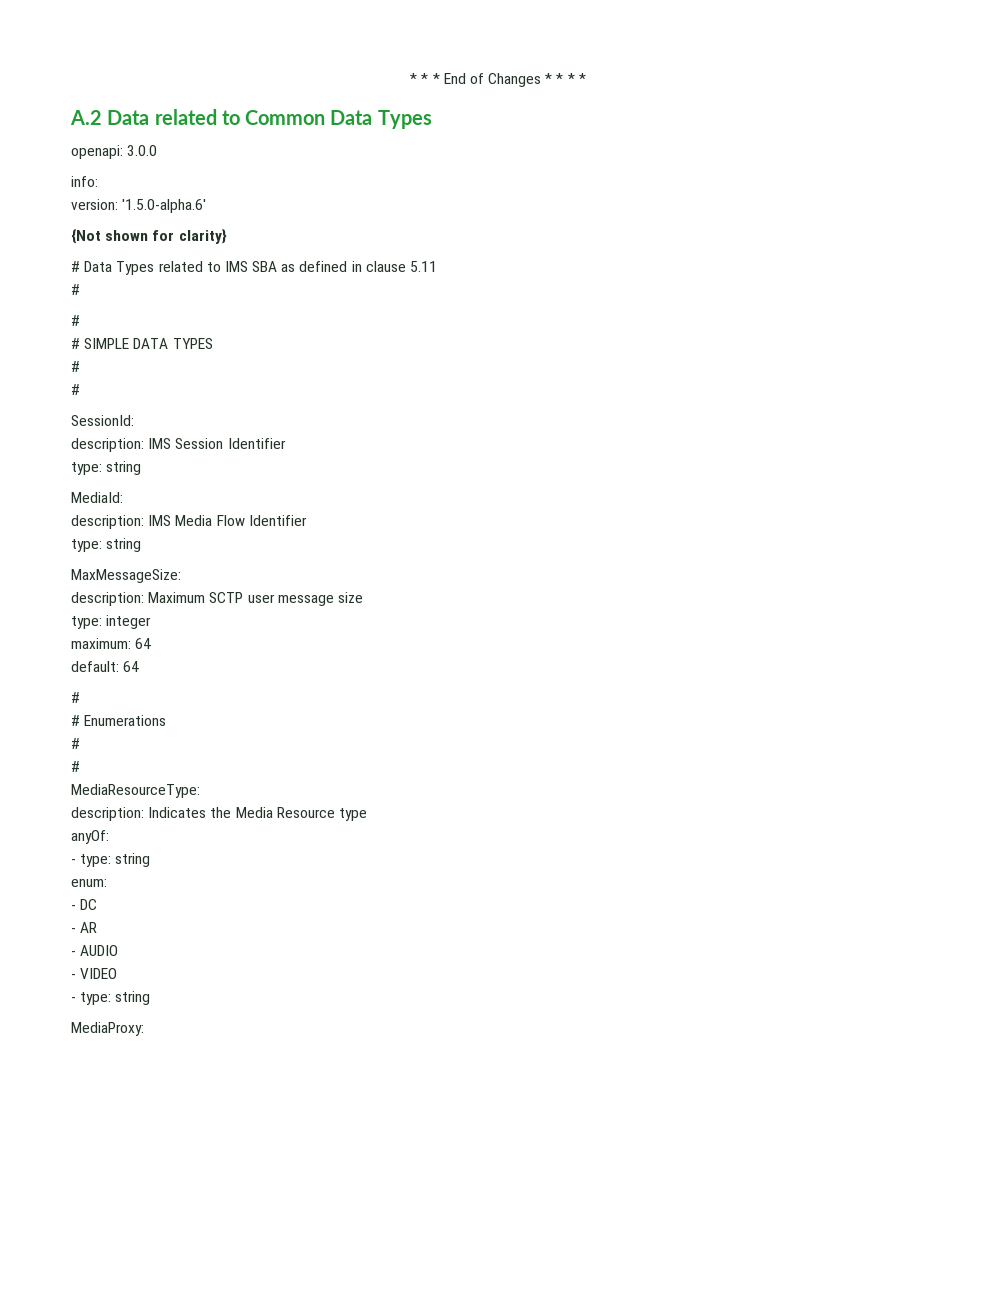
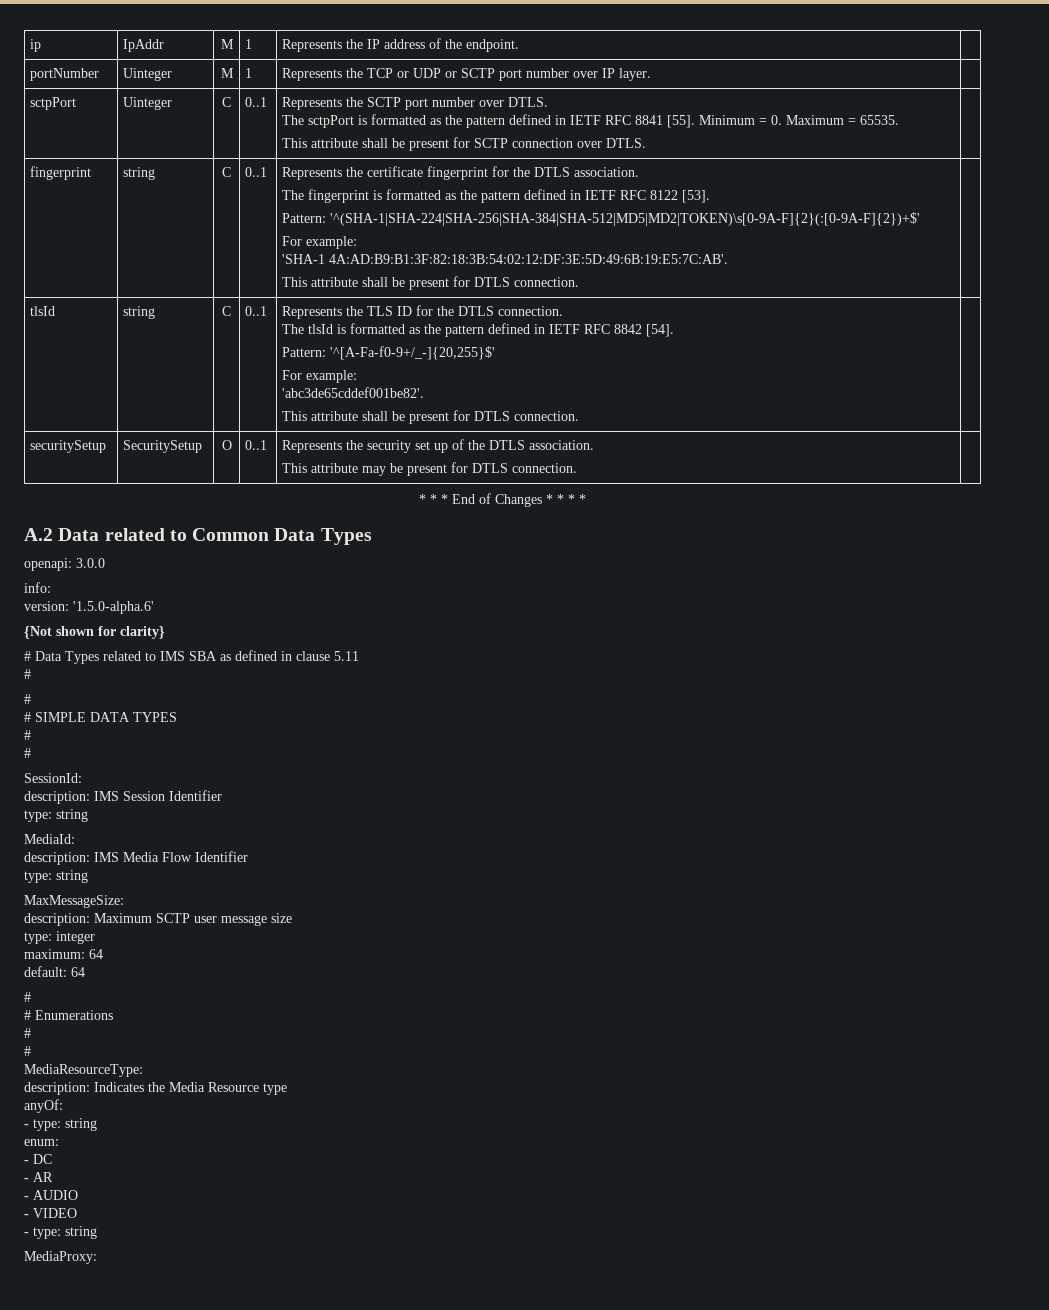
(410, 78) none -> [29,39,41,52] [122,39,164,52] [220,39,234,49] [244,39,252,49] [281,38,519,52] [29,68,99,81] [122,68,172,81] [220,68,234,78] [244,68,252,78] [281,68,651,81] [29,97,76,110] [122,97,172,110] [222,97,231,107] [244,97,267,107] [281,97,548,110] [281,114,899,128] [281,137,646,151] [29,166,91,180] [122,167,155,180] [222,167,231,177] [244,167,267,177] [281,166,639,180] [281,189,710,203] [281,212,920,226] [281,236,357,249] [281,254,728,264] [281,276,579,290] [29,306,55,316] [122,306,155,319] [222,306,231,316] [244,306,267,316] [281,305,563,319] [281,323,674,337] [281,346,495,360] [281,370,357,383] [281,387,424,398] [281,410,579,424] [29,440,106,453] [122,440,202,453] [221,440,232,450] [244,440,267,450] [281,439,594,453] [281,462,577,476] ip | IpAddr | M | 1 | Represents the IP address of the endpoint. | // portNumber | Uinteger | M | 1 | Represents the TCP or UDP or SCTP port number over IP layer. | // sctpPort | Uinteger | C | 0..1 | Represents the SCTP port number over DTLS. // The sctpPort is formatted as the pattern defined in IETF RFC 8841 [55]. Minimum = 0. Maximum = 65535. // This attribute shall be present for SCTP connection over DTLS. | // fingerprint | string | C | 0..1 | Represents the certificate fingerprint for the DTLS association. // The fingerprint is formatted as the pattern defined in IETF RFC 8122 [53]. // Pattern: '^(SHA-1|SHA-224|SHA-256|SHA-384|SHA-512|MD5|MD2|TOKEN)\s[0-9A-F]{2}(:[0-9A-F]{2})+$' // For example: // 'SHA-1 4A:AD:B9:B1:3F:82:18:3B:54:02:12:DF:3E:5D:49:6B:19:E5:7C:AB'. // This attribute shall be present for DTLS connection. | // tlsId | string | C | 0..1 | Represents the TLS ID for the DTLS connection. // The tlsId is formatted as the pattern defined in IETF RFC 8842 [54]. // Pattern: '^[A-Fa-f0-9+/_-]{20,255}$' // For example: // 'abc3de65cddef001be82'. // This attribute shall be present for DTLS connection. | // securitySetup | SecuritySetup | O | 0..1 | Represents the security set up of the DTLS association. // This attribute may be present for DTLS connection. | //

